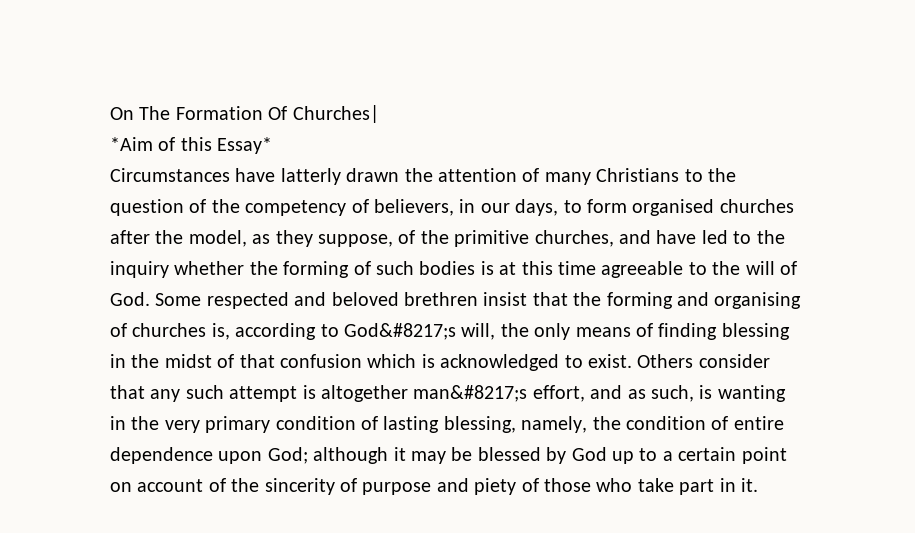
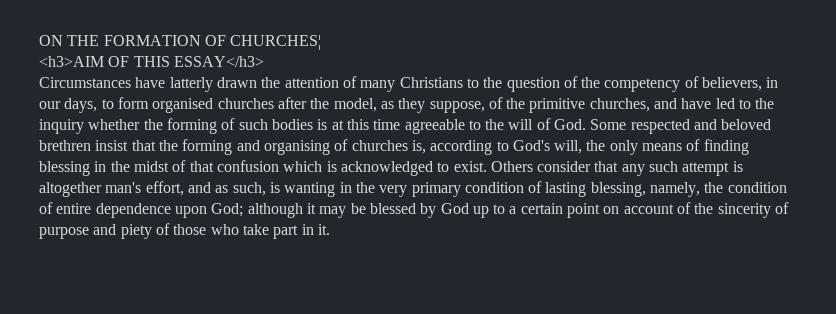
[110,105,379,123] [110,137,273,154] On The Formation Of Churches| // *Aim of this Essay* -> [39,35,322,50] [39,56,264,67] ON THE FORMATION OF CHURCHES¦ // <h3>AIM OF THIS ESSAY</h3>
[344,323,456,340] God&#8217;s -> [512,140,550,151] God's
[413,385,528,402] man&#8217;s -> [105,182,142,193] man's

